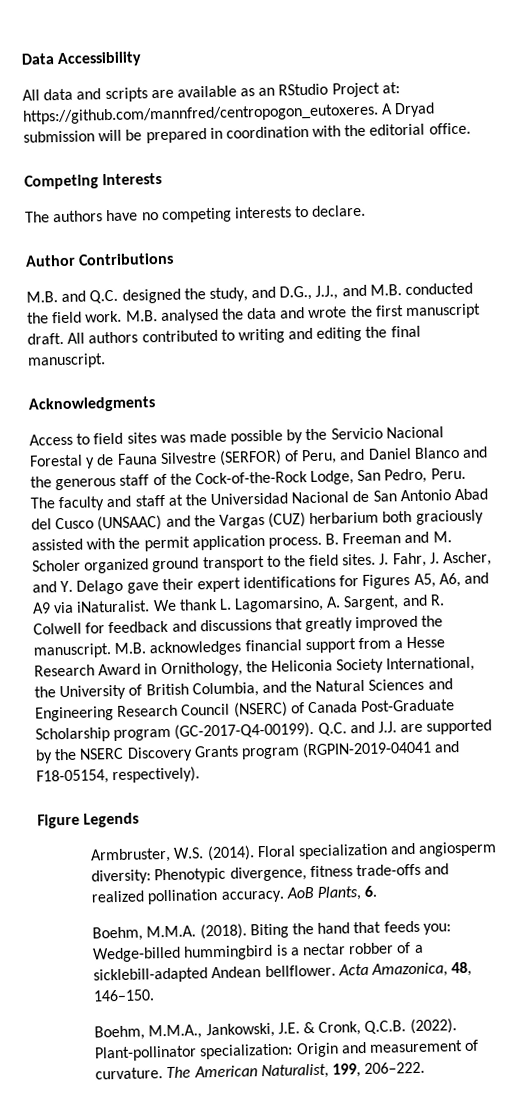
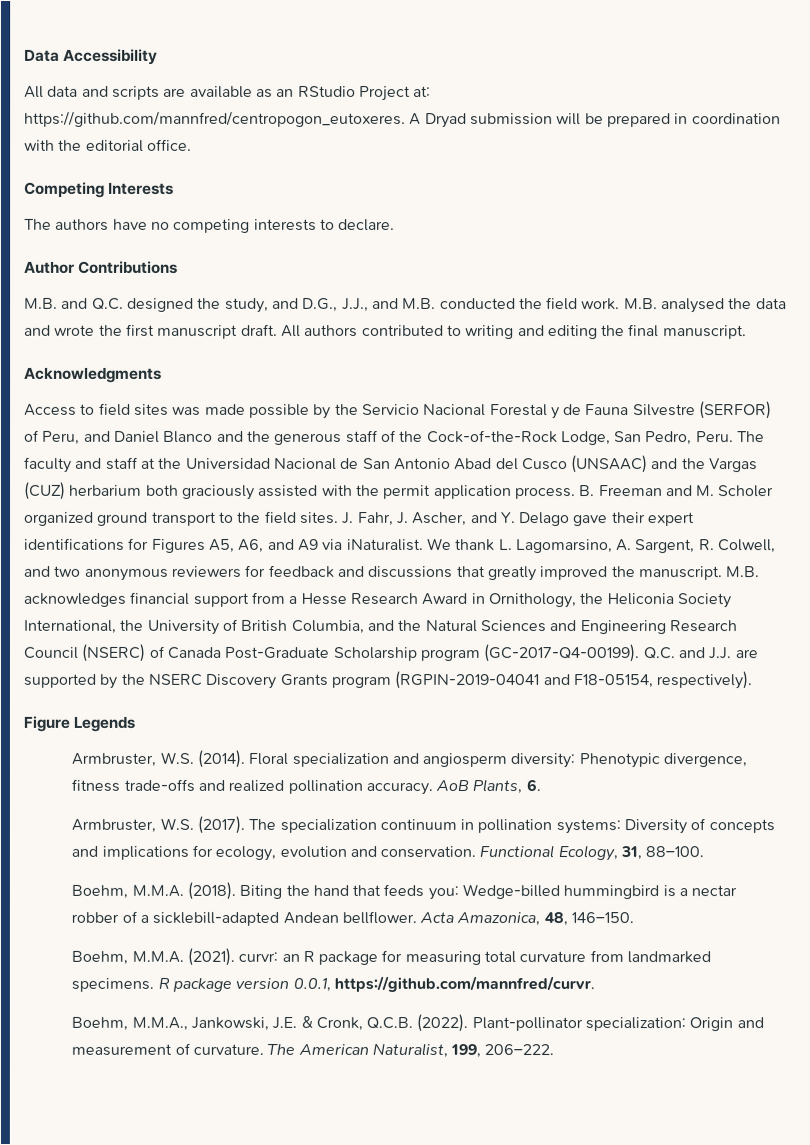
[401,594,445,607] [33,622,82,635] and R. Colwell -> [698,539,777,554] [23,565,242,581] R. Colwell, and two anonymous reviewers
(378, 891) none -> [71,815,775,835] [71,844,705,862] // Armbruster, W.S. (2017). The specialization continuum in pollination systems: Diversity of concepts and implications for ecology, evolution and conservation. Functional Ecology, 31, 88–100.
(156, 995) none -> [71,947,712,966] [71,975,595,993] // Boehm, M.M.A. (2021). curvr: an R package for measuring total curvature from landmarked specimens. R package version 0.0.1, https://github.com/mannfred/curvr.

